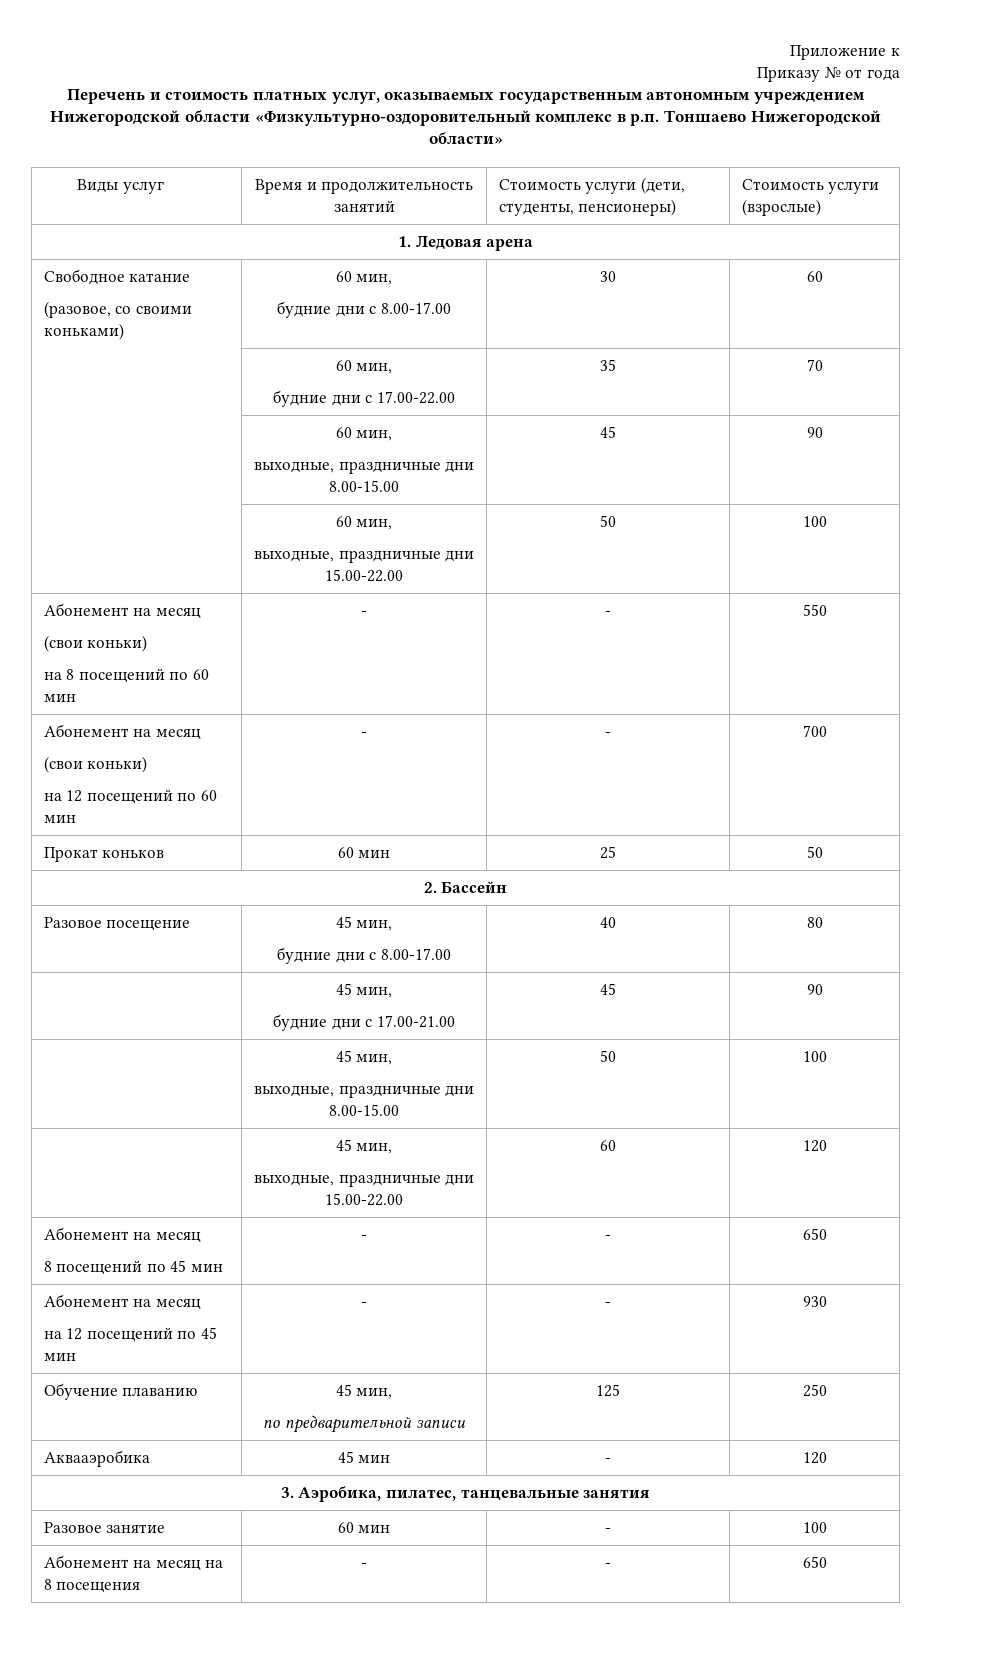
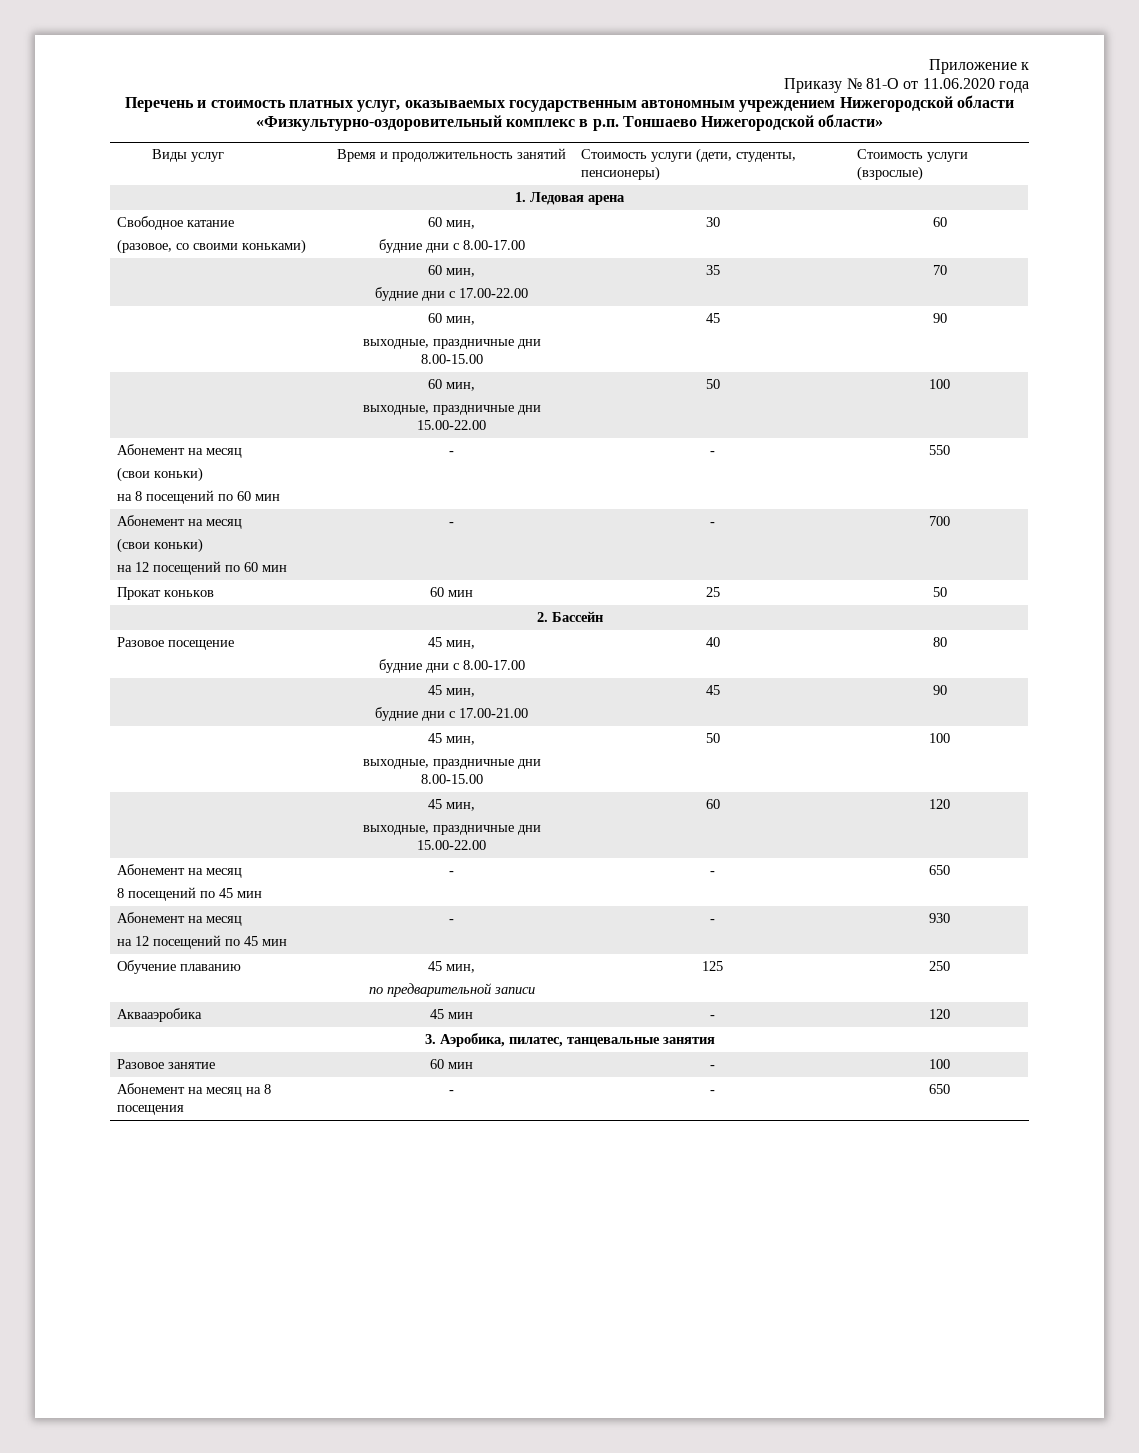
[845,69,863,78] от -> [866,78,995,89] 81-О от 11.06.2020

